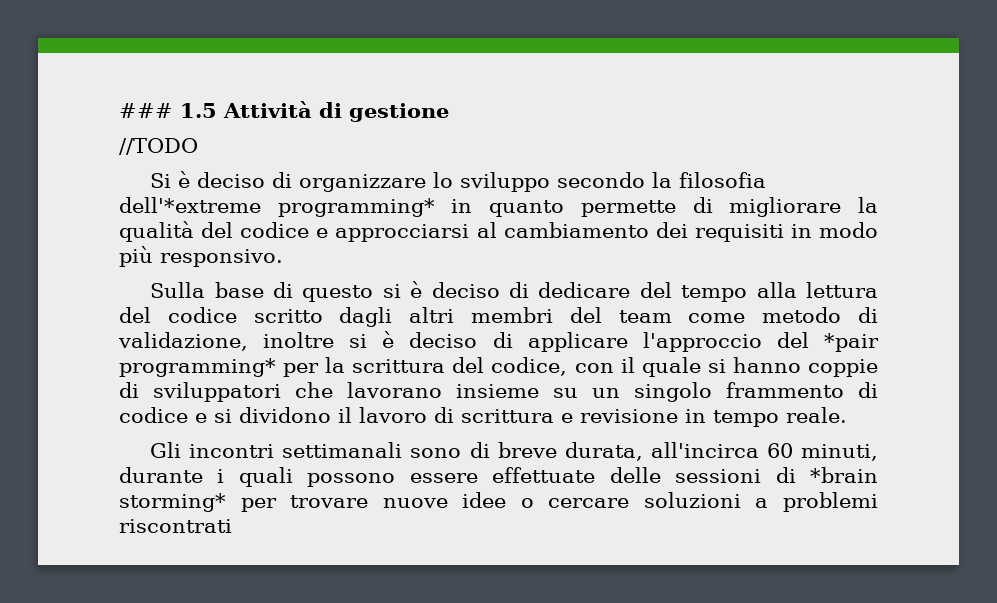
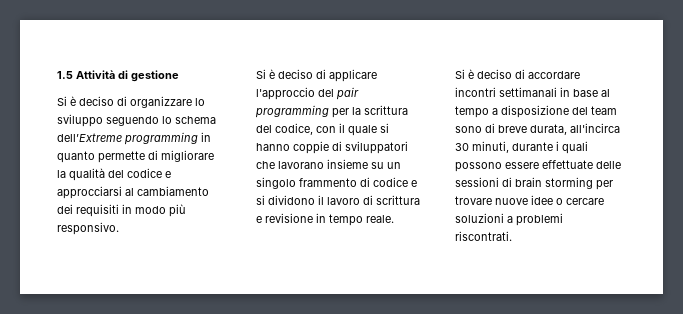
[119,103,173,118] ### -> (57, 75) none
[119,138,198,155] // //TODO -> (179, 76) none
[557,172,767,188] [119,197,435,217] secondo la filosofia dell'*extreme programming* -> [106,116,216,126] [57,132,198,145] seguendo lo schema dell’Extreme programming
[150,281,878,302] [119,307,878,327] [118,332,368,351] Sulla base di questo si è deciso di dedicare del tempo alla lettura del codice scritto dagli altri membri del team come metodo di validazione, inoltre si -> [256,69,266,79] Si
[823,333,879,352] [119,358,276,377] *pair programming* -> [336,87,359,100] [255,105,329,118] pair programming
[150,442,403,458] Gli incontri settimanali -> [455,69,580,79] [455,87,610,97] [455,105,617,118] Si è deciso di accordare incontri settimanali in base al tempo a disposizione del team
[766,443,793,458] 60 -> [455,143,469,151] 30
[810,467,879,483] [119,493,226,512] *brain storming* -> [515,177,593,189] brain storming
[119,519,232,533] riscontrati -> [455,231,512,241] riscontrati.

